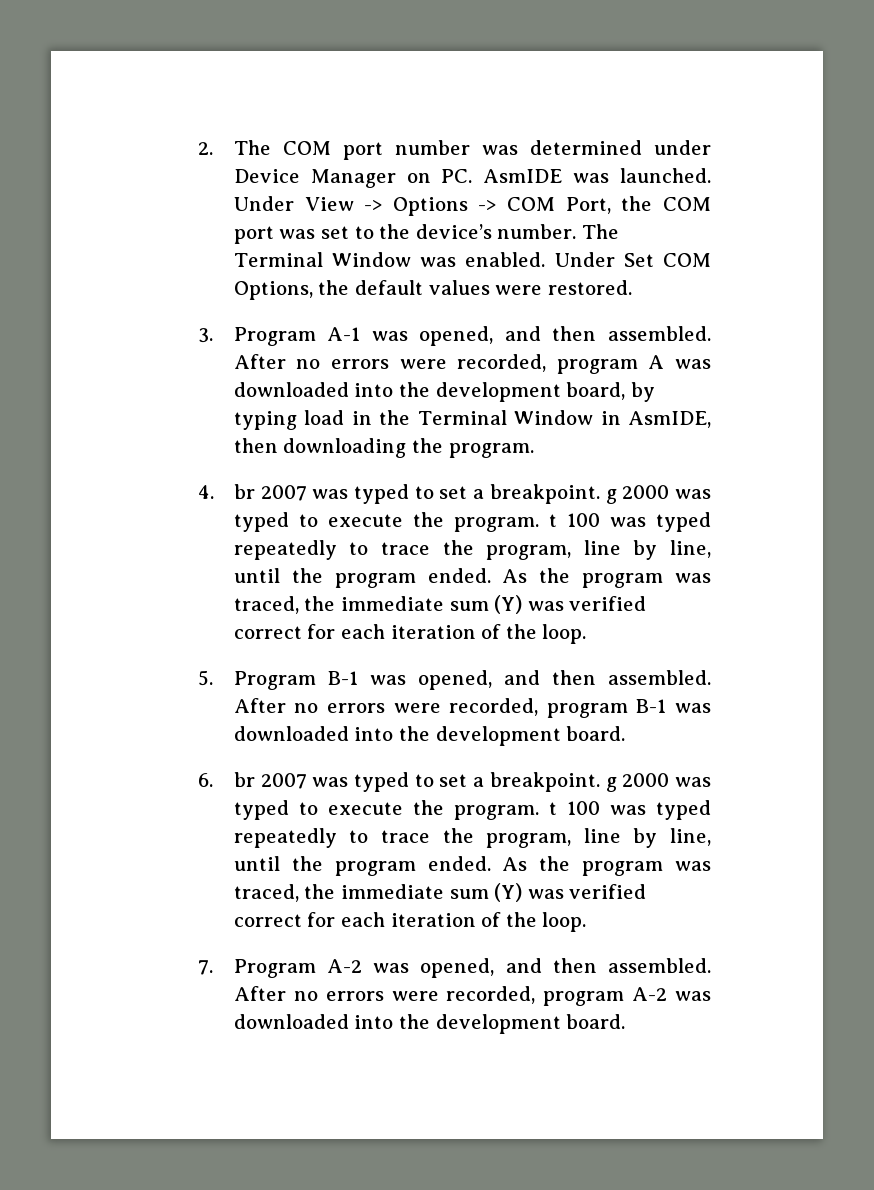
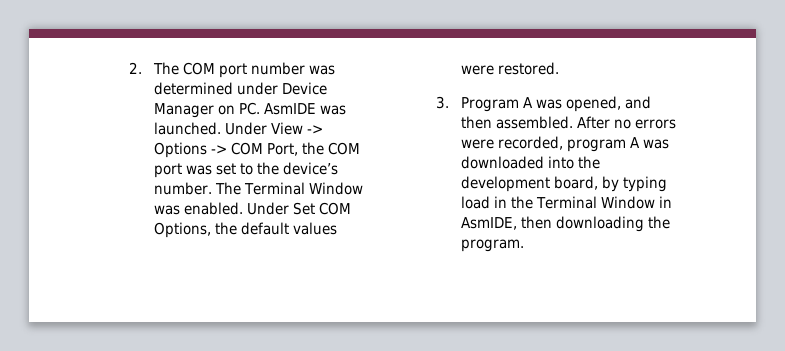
[327,327,361,341] A-1 -> [522,97,533,108] A
[198,484,712,504] [233,512,712,532] [233,540,712,560] [233,568,711,588] [233,595,647,614] [233,624,587,644] [198,670,712,690] [233,698,711,718] [233,726,626,746] [198,772,712,792] [233,800,712,820] [233,828,712,848] [233,856,711,876] [233,883,647,902] [233,912,587,932] [198,958,711,978] [233,986,712,1006] [233,1014,626,1034] // 4. br 2007 was typed to set a breakpoint. g 2000 was typed to execute the program. t 100 was typed repeatedly to trace the program, line by line, until the program ended. As the program was traced, the immediate sum (Y) was verified correct for each iteration of the loop. // 5. Program B-1 was opened, and then assembled. After no errors were recorded, program B-1 was downloaded into the development board. // 6. br 2007 was typed to set a breakpoint. g 2000 was typed to execute the program. t 100 was typed repeatedly to trace the program, line by line, until the program ended. As the program was traced, the immediate sum (Y) was verified correct for each iteration of the loop. // 7. Program A-2 was opened, and then assembled. After no errors were recorded, program A-2 was downloaded into the development board. -> (524, 245) none

